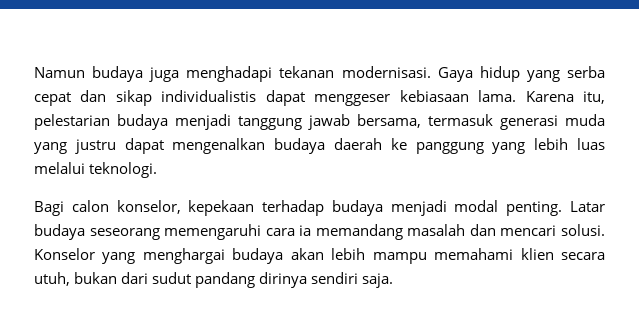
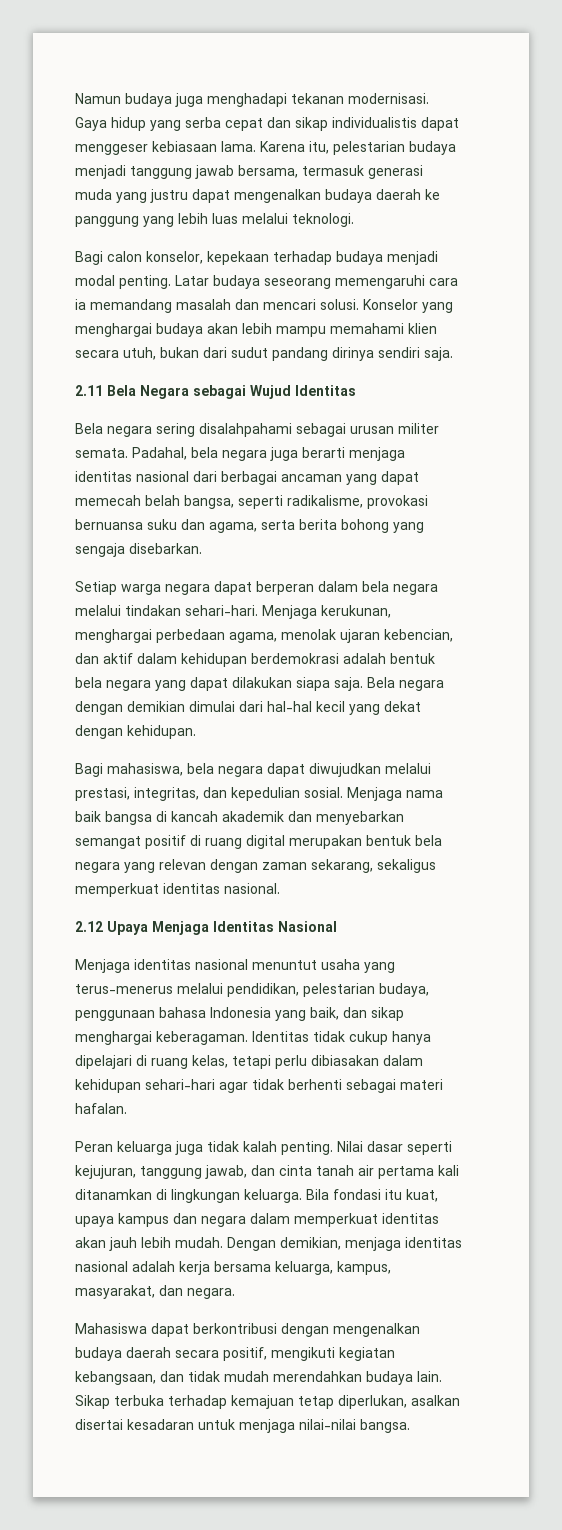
(394, 280) none -> [75,385,356,399] [75,423,439,437] [75,447,405,461] [75,471,419,485] [75,495,428,509] [75,519,424,533] [75,543,202,557] [75,581,438,595] [75,605,391,619] [75,629,453,643] [75,653,435,667] [75,677,444,691] [75,701,421,715] [75,725,196,739] [75,763,431,777] [75,787,443,801] [75,811,404,825] [75,835,442,849] [75,859,436,873] [75,883,280,897] [75,921,337,935] [75,959,395,973] [75,983,429,997] [75,1007,404,1021] [75,1031,431,1045] [75,1055,423,1069] [75,1079,443,1093] [75,1103,127,1114] [75,1141,452,1155] [75,1165,459,1179] [75,1189,438,1203] [75,1213,439,1227] [75,1237,462,1251] [75,1261,391,1275] [75,1285,235,1299] [75,1323,420,1337] [75,1347,395,1361] [75,1371,442,1385] [75,1395,460,1409] [75,1419,410,1433] // 2.11 Bela Negara sebagai Wujud Identitas // Bela negara sering disalahpahami sebagai urusan militer semata. Padahal, bela negara juga berarti menjaga identitas nasional dari berbagai ancaman yang dapat memecah belah bangsa, seperti radikalisme, provokasi bernuansa suku dan agama, serta berita bohong yang sengaja disebarkan. // Setiap warga negara dapat berperan dalam bela negara melalui tindakan sehari-hari. Menjaga kerukunan, menghargai perbedaan agama, menolak ujaran kebencian, dan aktif dalam kehidupan berdemokrasi adalah bentuk bela negara yang dapat dilakukan siapa saja. Bela negara dengan demikian dimulai dari hal-hal kecil yang dekat dengan kehidupan. // Bagi mahasiswa, bela negara dapat diwujudkan melalui prestasi, integritas, dan kepedulian sosial. Menjaga nama baik bangsa di kancah akademik dan menyebarkan semangat positif di ruang digital merupakan bentuk bela negara yang relevan dengan zaman sekarang, sekaligus memperkuat identitas nasional. // 2.12 Upaya Menjaga Identitas Nasional // Menjaga identitas nasional menuntut usaha yang terus-menerus melalui pendidikan, pelestarian budaya, penggunaan bahasa Indonesia yang baik, dan sikap menghargai keberagaman. Identitas tidak cukup hanya dipelajari di ruang kelas, tetapi perlu dibiasakan dalam kehidupan sehari-hari agar tidak berhenti sebagai materi hafalan. // Peran keluarga juga tidak kalah penting. Nilai dasar seperti kejujuran, tanggung jawab, dan cinta tanah air pertama kali ditanamkan di lingkungan keluarga. Bila fondasi itu kuat, upaya kampus dan negara dalam memperkuat identitas akan jauh lebih mudah. Dengan demikian, menjaga identitas nasional adalah kerja bersama keluarga, kampus, masyarakat, dan negara. // Mahasiswa dapat berkontribusi dengan mengenalkan budaya daerah secara positif, mengikuti kegiatan kebangsaan, dan tidak mudah merendahkan budaya lain. Sikap terbuka terhadap kemajuan tetap diperlukan, asalkan disertai kesadaran untuk menjaga nilai-nilai bangsa.

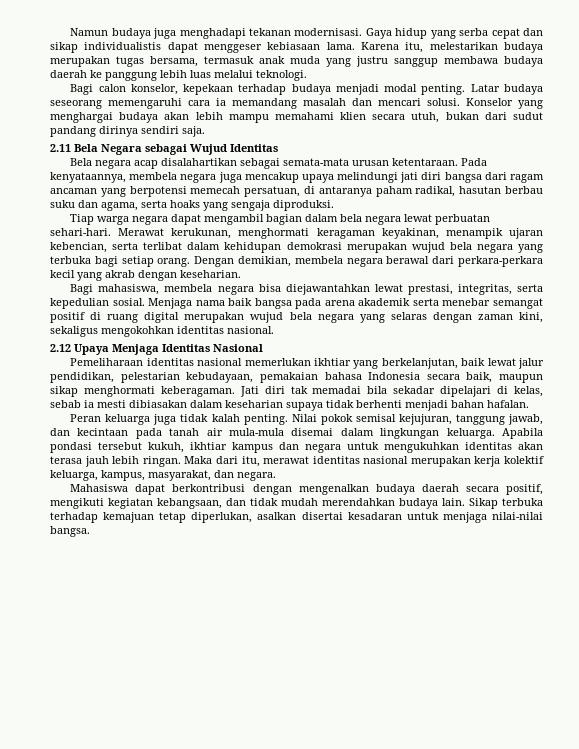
[333,141,456,155] [75,165,234,179] pelestarian budaya menjadi tanggung jawab -> [429,42,543,53] [50,56,144,67] melestarikan budaya merupakan tugas
[368,165,423,179] generasi -> [259,56,285,64] anak
[192,189,321,203] dapat mengenalkan -> [394,56,498,67] sanggup membawa
[143,216,174,227] yang -> (157, 76) none
[156,423,439,437] [75,447,405,461] [75,471,419,485] [75,495,428,509] [75,519,424,533] [75,543,202,557] [75,581,117,595] sering disalahpahami sebagai urusan militer semata. Padahal, bela negara juga berarti menjaga identitas nasional dari berbagai ancaman yang dapat memecah belah bangsa, seperti radikalisme, provokasi bernuansa suku dan agama, serta berita bohong yang sengaja disebarkan. // Setiap -> [134,158,488,169] [50,172,544,183] [50,186,543,197] [50,200,334,211] [70,214,95,225] acap disalahartikan sebagai semata-mata urusan ketentaraan. Pada kenyataannya, membela negara juga mencakup upaya melindungi jati diri bangsa dari ragam ancaman yang berpotensi memecah persatuan, di antaranya paham radikal, hasutan berbau suku dan agama, serta hoaks yang sengaja diproduksi. // Tiap
[256,581,314,595] berperan -> [204,214,303,225] mengambil bagian
[75,605,391,619] [75,629,453,643] [75,653,435,667] [75,677,444,691] [75,701,421,715] [75,725,196,739] [75,763,431,777] melalui tindakan sehari-hari. Menjaga kerukunan, menghargai perbedaan agama, menolak ujaran kebencian, dan aktif dalam kehidupan berdemokrasi adalah bentuk bela negara yang dapat dilakukan siapa saja. Bela negara dengan demikian dimulai dari hal-hal kecil yang dekat dengan kehidupan. // Bagi mahasiswa, bela negara dapat diwujudkan melalui -> [404,214,491,225] [50,228,544,239] [50,242,544,253] [50,256,543,267] [50,270,241,281] [70,284,403,295] lewat perbuatan sehari-hari. Merawat kerukunan, menghormati keragaman keyakinan, menampik ujaran kebencian, serta terlibat dalam kehidupan demokrasi merupakan wujud bela negara yang terbuka bagi setiap orang. Dengan demikian, membela negara berawal dari perkara-perkara kecil yang akrab dengan keseharian. // Bagi mahasiswa, membela negara bisa diejawantahkan lewat
[203,787,227,798] dan -> [517,284,543,292] serta
[156,811,404,825] di kancah akademik dan menyebarkan -> [295,298,491,309] pada arena akademik serta menebar
[366,835,442,846] [75,859,206,873] bentuk bela negara yang relevan -> [250,312,427,323] wujud bela negara yang selaras
[311,859,436,873] [75,883,159,897] sekarang, sekaligus memperkuat -> [518,312,543,323] [50,326,174,337] kini, sekaligus mengokohkan
[75,959,395,973] [75,983,429,997] [75,1007,404,1021] [75,1031,431,1045] [75,1055,423,1069] [75,1079,443,1093] Menjaga identitas nasional menuntut usaha yang terus-menerus melalui pendidikan, pelestarian budaya, penggunaan bahasa Indonesia yang baik, dan sikap menghargai keberagaman. Identitas tidak cukup hanya dipelajari di ruang kelas, tetapi perlu dibiasakan dalam kehidupan sehari-hari agar tidak berhenti sebagai materi -> [70,358,544,369] [50,372,543,383] [50,386,544,397] [50,400,484,411] Pemeliharaan identitas nasional memerlukan ikhtiar yang berkelanjutan, baik lewat jalur pendidikan, pelestarian kebudayaan, pemakaian bahasa Indonesia secara baik, maupun sikap menghormati keberagaman. Jati diri tak memadai bila sekadar dipelajari di kelas, sebab ia mesti dibiasakan dalam keseharian supaya tidak berhenti menjadi bahan
[367,1141,452,1155] dasar seperti -> [320,414,396,425] pokok semisal
[279,1165,459,1179] [75,1189,438,1203] [75,1216,114,1227] cinta tanah air pertama kali ditanamkan di lingkungan keluarga. Bila fondasi itu kuat, upaya -> [77,428,543,439] [50,442,227,453] kecintaan pada tanah air mula-mula disemai dalam lingkungan keluarga. Apabila pondasi tersebut kukuh, ikhtiar
[250,1213,378,1227] dalam memperkuat -> [347,442,459,453] untuk mengukuhkan
(106, 1242) none -> [50,456,82,464] terasa
[175,1237,462,1251] [75,1261,271,1275] mudah. Dengan demikian, menjaga identitas nasional adalah kerja bersama -> [142,456,544,467] ringan. Maka dari itu, merawat identitas nasional merupakan kerja kolektif

